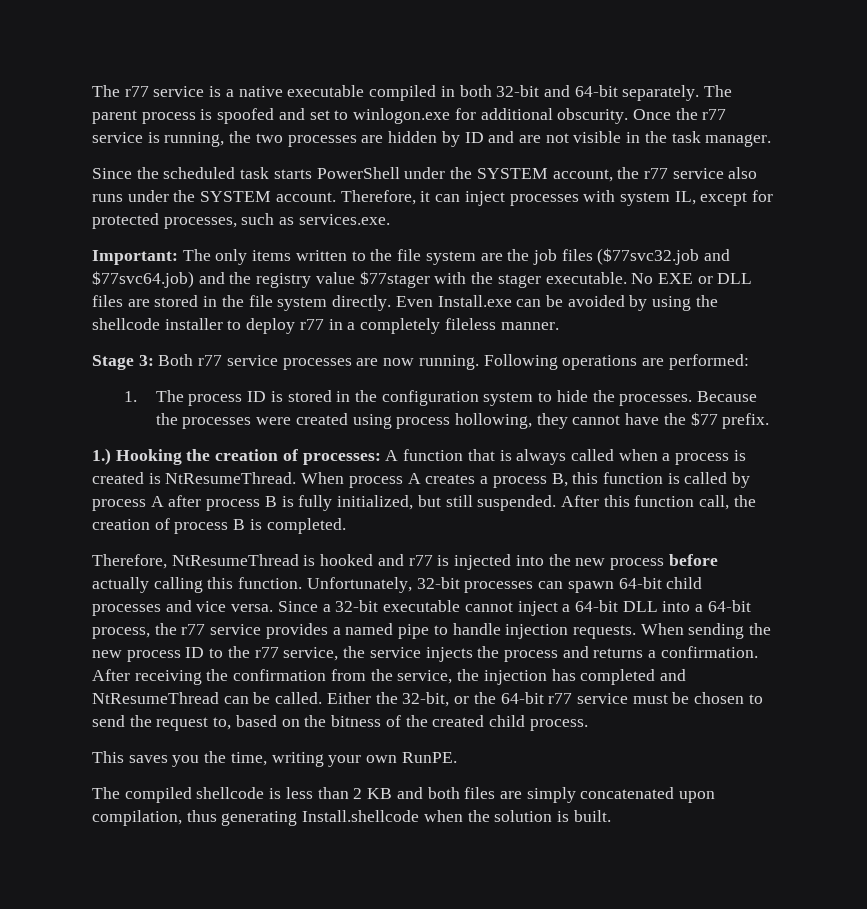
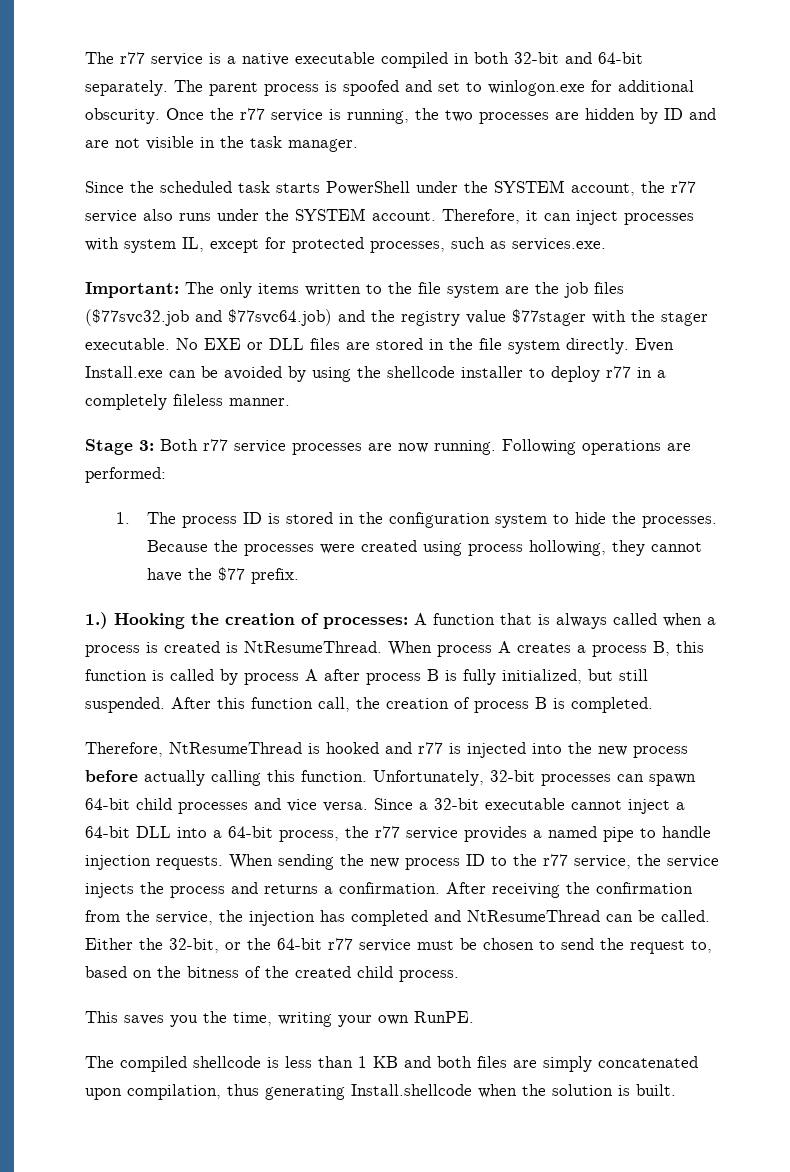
[353,788,363,799] 2 -> [358,1056,367,1068] 1

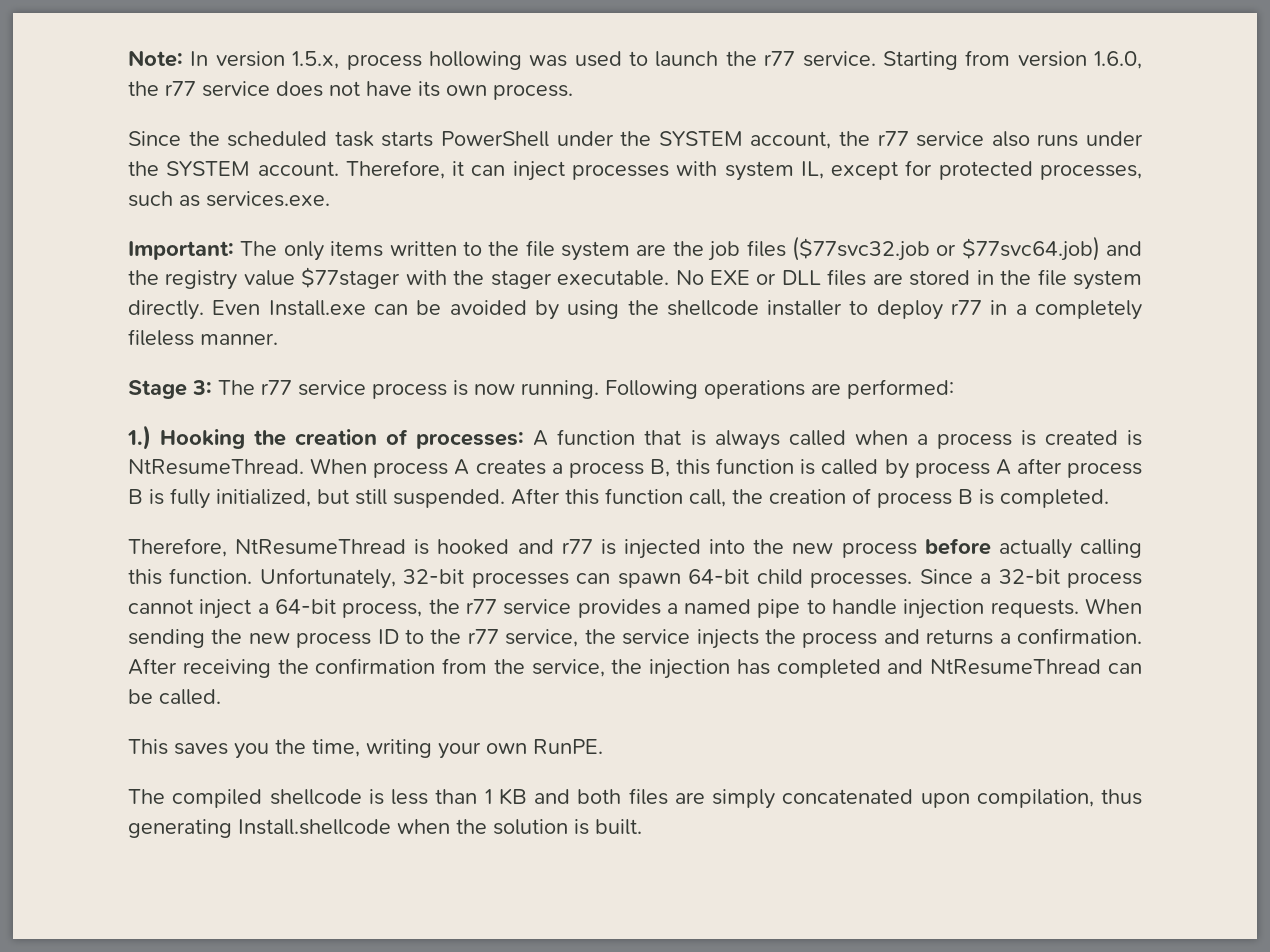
[85,52,643,68] [85,80,694,96] [85,108,716,124] [85,136,358,152] The r77 service is a native executable compiled in both 32-bit and 64-bit separately. The parent process is spoofed and set to winlogon.exe for additional obscurity. Once the r77 service is running, the two processes are hidden by ID and are not visible in the task manager. -> [128,50,1142,70] [128,81,573,100] Note: In version 1.5.x, process hollowing was used to launch the r77 service. Starting from version 1.6.0, the r77 service does not have its own process.
[195,310,222,322] and -> [936,244,957,256] or
[160,439,392,455] Both r77 service processes are -> [218,380,468,399] The r77 service process is
[115,512,717,528] [146,540,702,556] [146,567,299,584] // 1. The process ID is stored in the configuration system to hide the processes. Because the processes were created using process hollowing, they cannot have the $77 prefix. -> (954, 389) none
[178,798,368,814] processes and vice versa. -> [810,572,913,588] processes.
[485,798,565,810] executable -> [1067,572,1142,588] process
[136,826,273,838] DLL into a 64-bit -> (336, 606) none
[85,938,712,954] [85,966,459,982] Either the 32-bit, or the 64-bit r77 service must be chosen to send the request to, based on the bitness of the created child process. -> (221, 697) none

